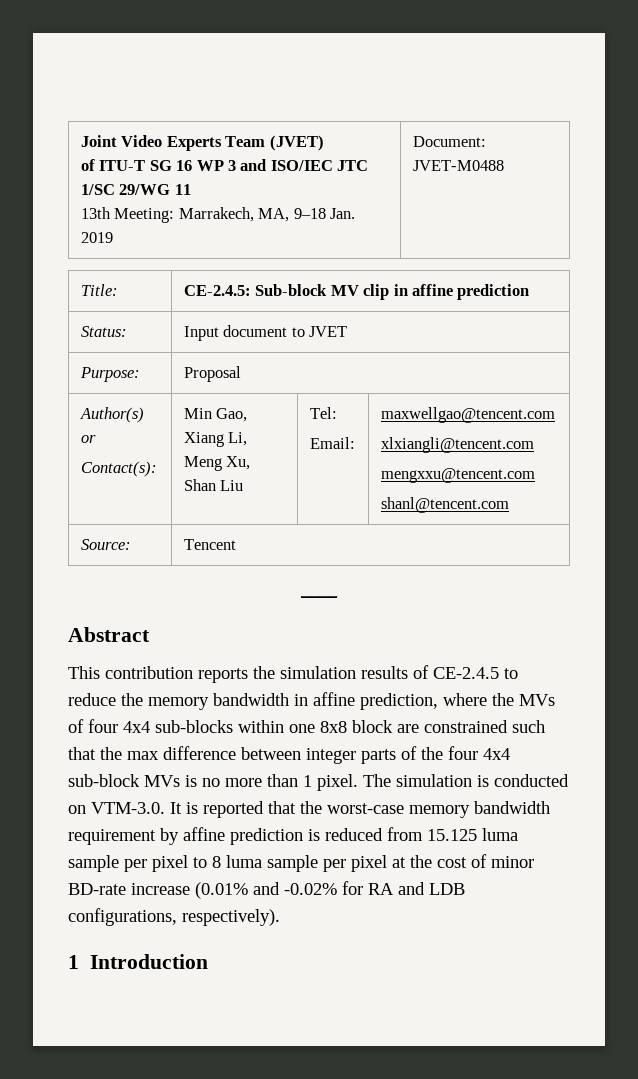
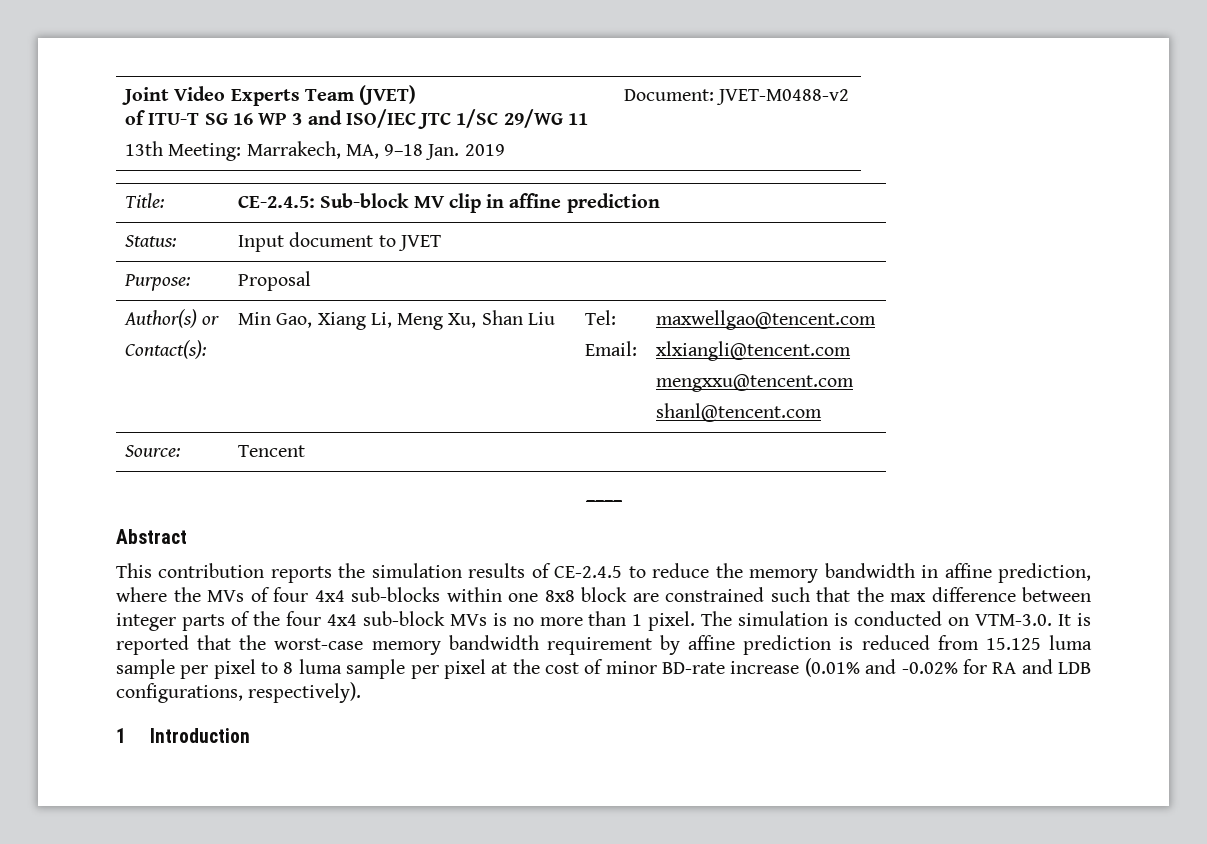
[412,160,504,171] JVET-M0488 -> [716,89,850,105] JVET-M0488-v2

